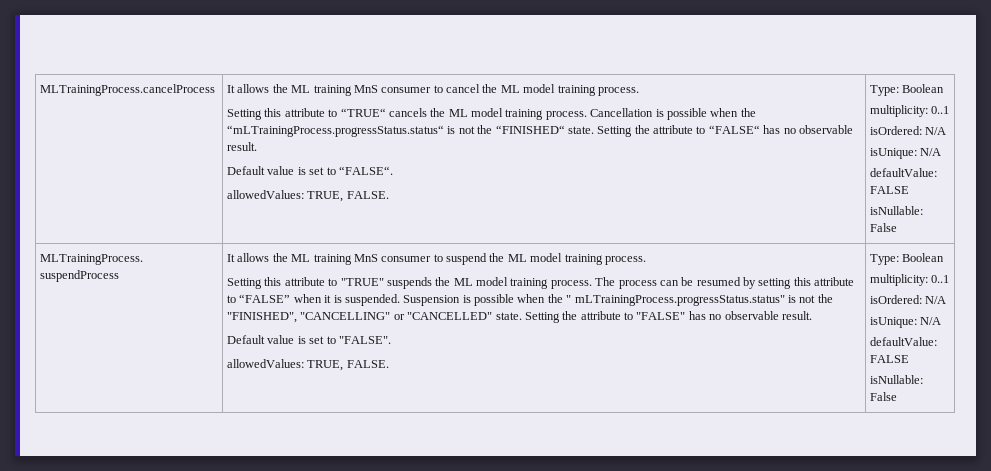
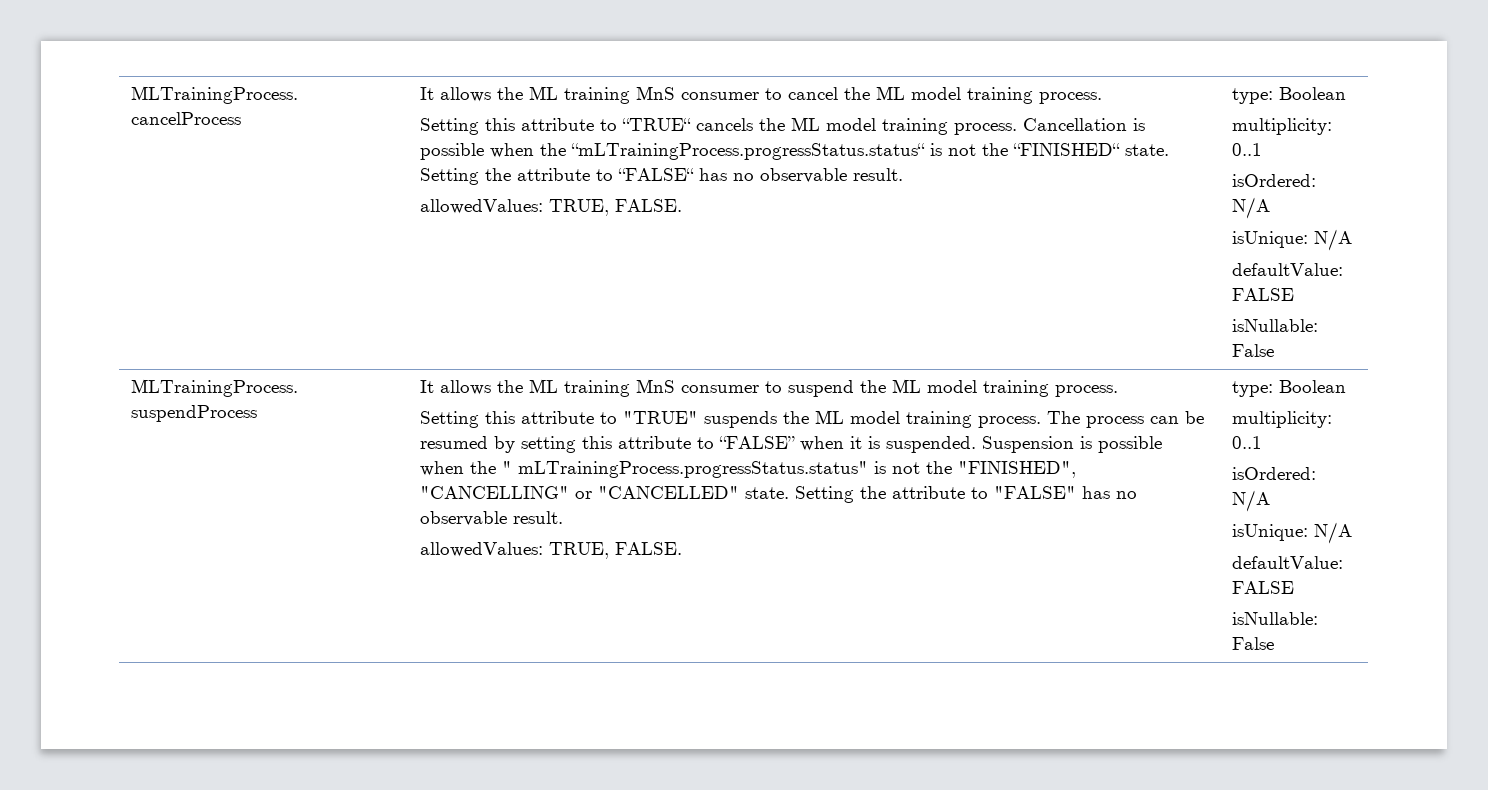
[227,166,393,175] [227,190,389,202] [870,85,900,96] // Default value is set to “FALSE“. // allowedValues: TRUE, FALSE. | Type: -> [419,199,682,216] [1231,88,1273,104] // allowedValues: TRUE, FALSE. | type:
[227,335,391,344] [227,359,389,371] [870,254,900,265] // Default value is set to "FALSE". // allowedValues: TRUE, FALSE. | Type: -> [419,542,682,559] [1231,381,1273,397] // allowedValues: TRUE, FALSE. | type:

